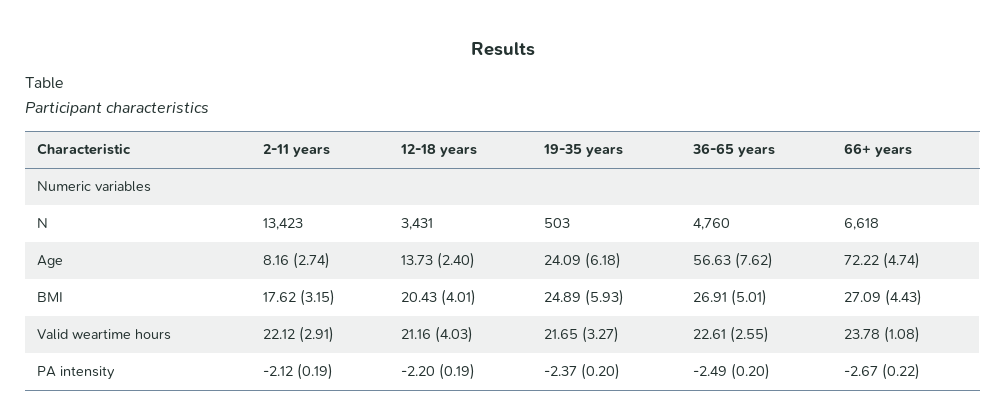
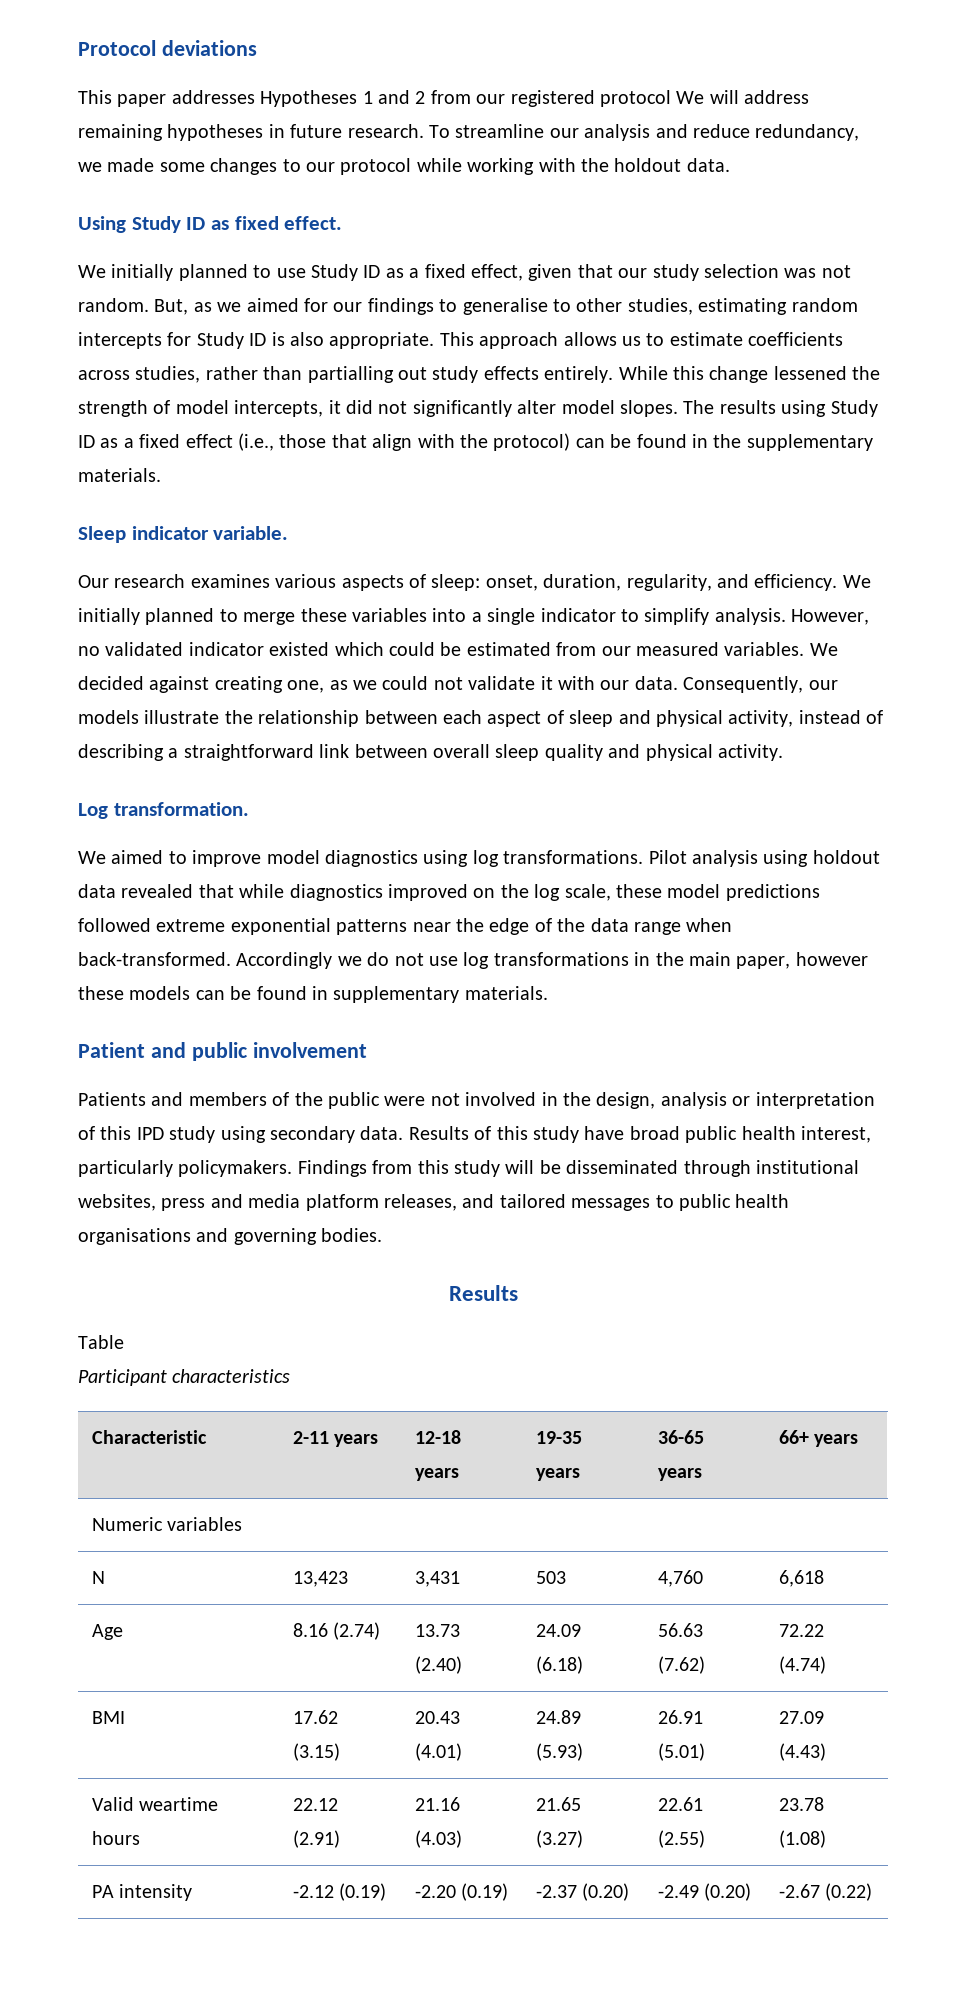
(470, 49) none -> [78,40,257,56] [78,90,810,107] [78,124,860,141] [78,158,730,175] [78,216,343,233] [78,264,851,281] [78,298,858,315] [78,332,844,349] [78,366,881,383] [78,400,878,417] [78,433,873,451] [78,468,161,482] [78,526,289,543] [78,574,871,591] [78,608,870,625] [78,642,838,656] [78,676,838,693] [78,710,884,727] [78,744,783,761] [78,802,249,819] [78,850,880,867] [78,884,820,901] [78,918,733,935] [78,952,868,969] [78,986,548,1003] [78,1042,367,1061] [78,1092,875,1109] [78,1126,871,1143] [78,1160,859,1177] [78,1194,790,1211] [78,1228,383,1245] Protocol deviations // This paper addresses Hypotheses 1 and 2 from our registered protocol We will address remaining hypotheses in future research. To streamline our analysis and reduce redundancy, we made some changes to our protocol while working with the holdout data. // Using Study ID as fixed effect. // We initially planned to use Study ID as a fixed effect, given that our study selection was not random. But, as we aimed for our findings to generalise to other studies, estimating random intercepts for Study ID is also appropriate. This approach allows us to estimate coefficients across studies, rather than partialling out study effects entirely. While this change lessened the strength of model intercepts, it did not significantly alter model slopes. The results using Study ID as a fixed effect (i.e., those that align with the protocol) can be found in the supplementary materials. // Sleep indicator variable. // Our research examines various aspects of sleep: onset, duration, regularity, and efficiency. We initially planned to merge these variables into a single indicator to simplify analysis. However, no validated indicator existed which could be estimated from our measured variables. We decided against creating one, as we could not validate it with our data. Consequently, our models illustrate the relationship between each aspect of sleep and physical activity, instead of describing a straightforward link between overall sleep quality and physical activity. // Log transformation. // We aimed to improve model diagnostics using log transformations. Pilot analysis using holdout data revealed that while diagnostics improved on the log scale, these model predictions followed extreme exponential patterns near the edge of the data range when back-transformed. Accordingly we do not use log transformations in the main paper, however these models can be found in supplementary materials. // Patient and public involvement // Patients and members of the public were not involved in the design, analysis or interpretation of this IPD study using secondary data. Results of this study have broad public health interest, particularly policymakers. Findings from this study will be disseminated through institutional websites, press and media platform releases, and tailored messages to public health organisations and governing bodies. //

